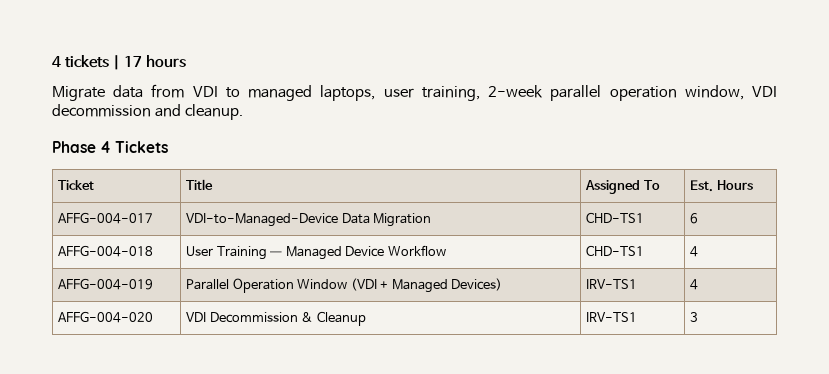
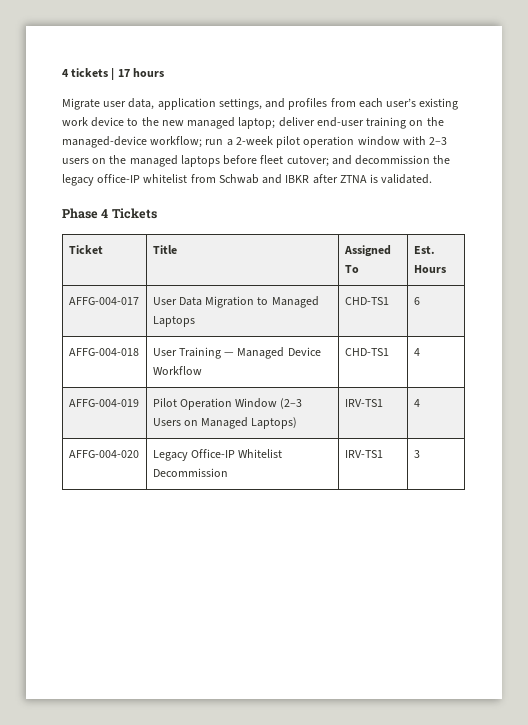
[113,84,778,101] [52,104,243,120] data from VDI to managed laptops, user training, 2-week parallel operation window, VDI decommission and cleanup. -> [103,98,459,110] [62,117,444,129] [62,136,448,148] [62,155,451,167] [62,174,433,186] user data, application settings, and profiles from each user’s existing work device to the new managed laptop; deliver end-user training on the managed-device workflow; run a 2-week pilot operation window with 2–3 users on the managed laptops before fleet cutover; and decommission the legacy office-IP whitelist from Schwab and IBKR after ZTNA is validated.
[186,213,339,227] VDI-to-Managed-Device -> [152,297,177,305] User
(432, 220) none -> [257,296,319,308] [152,316,195,327] to Managed Laptops
[186,279,230,290] Parallel -> [152,398,177,407] Pilot
[350,278,503,293] (VDI + Managed Devices) -> [280,398,303,409] [152,417,298,429] (2–3 Users on Managed Laptops)
[186,312,207,322] VDI -> [152,449,283,461] Legacy Office-IP Whitelist
[301,311,366,326] & Cleanup -> (228, 472) none

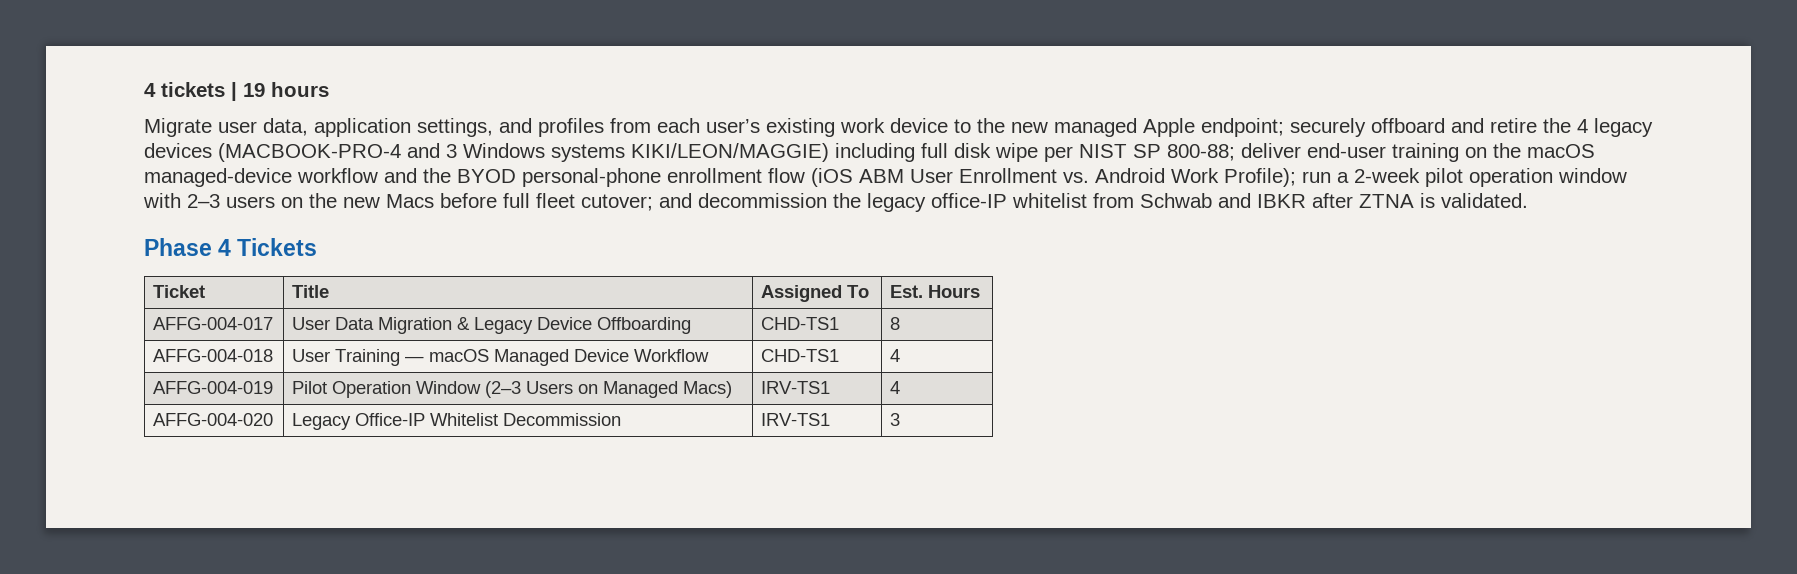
[117,69,130,77] 17 -> [243,83,265,97] 19
[238,117,276,129] laptop; -> [1143,118,1653,137] [144,143,1235,162] Apple endpoint; securely offboard and retire the 4 legacy devices (MACBOOK-PRO-4 and 3 Windows systems KIKI/LEON/MAGGIE) including full disk wipe per NIST SP 800-88;
[62,136,203,148] managed-device workflow; -> [1527,144,1595,158] [144,168,1296,187] macOS managed-device workflow and the BYOD personal-phone enrollment flow (iOS ABM User Enrollment vs. Android Work Profile);
[129,155,258,167] managed laptops before -> [343,193,530,208] new Macs before full
[257,296,319,308] [152,316,195,327] [344,297,389,305] [413,297,420,305] to Managed Laptops | CHD-TS1 | 6 -> [457,317,692,334] [761,317,840,330] [890,317,901,330] & Legacy Device Offboarding | CHD-TS1 | 8
(235, 354) none -> [429,349,490,362] macOS
[251,417,298,429] Laptops) -> [683,381,733,398] Macs)

